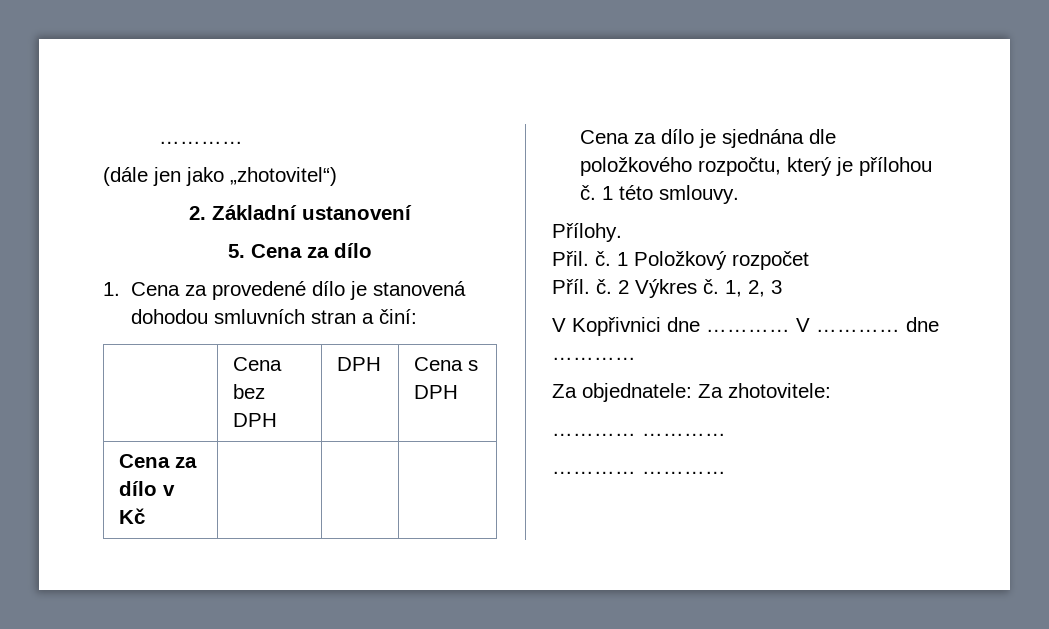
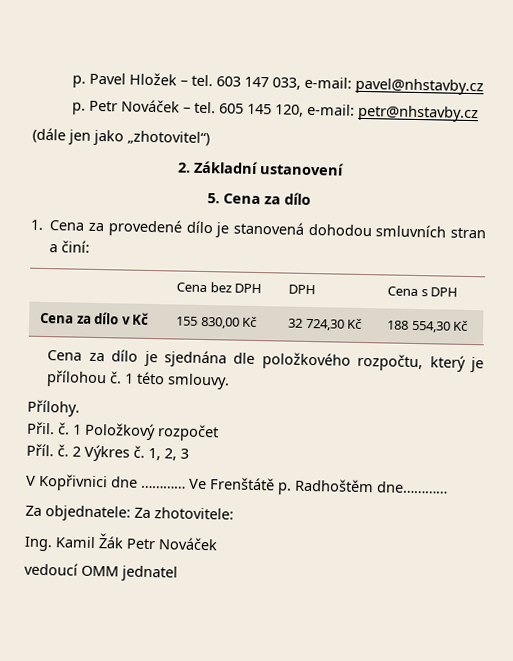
[159,141,244,144] ………… -> [71,72,484,96] [71,99,479,123] p. Pavel Hložek – tel. 603 147 033, e-mail: pavel@nhstavby.cz // p. Petr Nováček – tel. 605 145 120, e-mail: petr@nhstavby.cz
(145, 516) | | -> [176,316,258,329] [288,318,363,331] [387,320,469,333] 155 830,00 Kč | 32 724,30 Kč | 188 554,30 Kč
[796,317,939,332] [552,357,636,360] V ………… dne ………… -> [189,477,448,495] Ve Frenštátě p. Radhoštěm dne…………
[552,433,726,436] [552,471,726,474] ………… ………… // ………… ………… -> [24,533,218,552] [24,562,178,582] Ing. Kamil Žák Petr Nováček // vedoucí OMM jednatel

